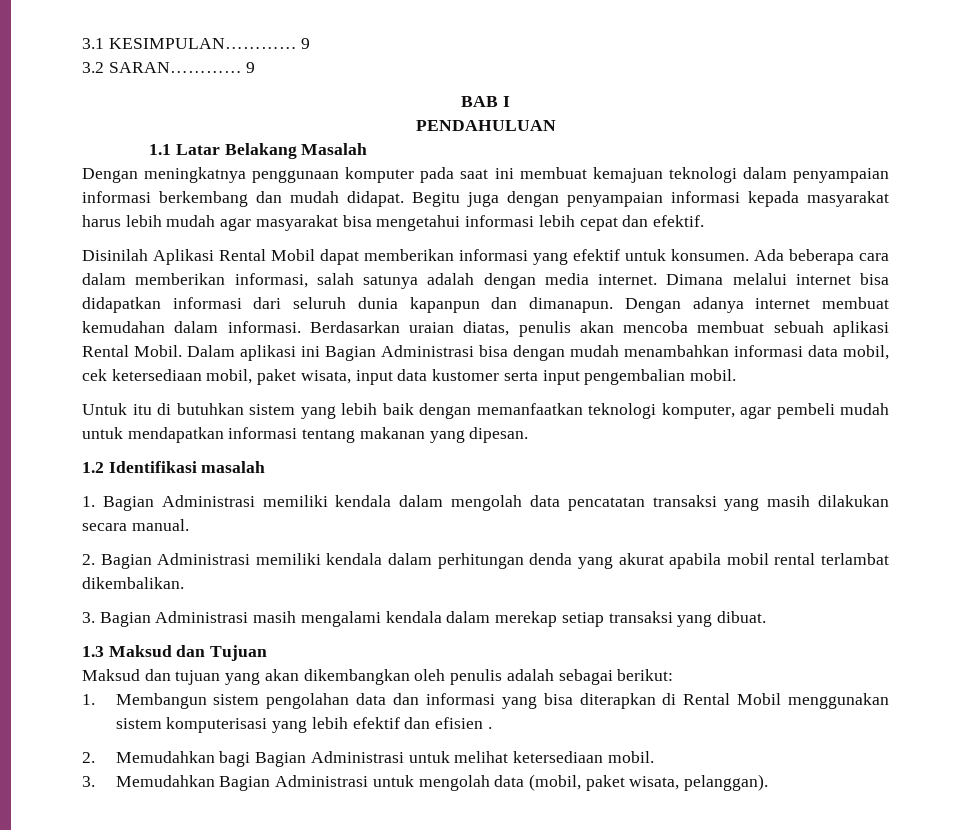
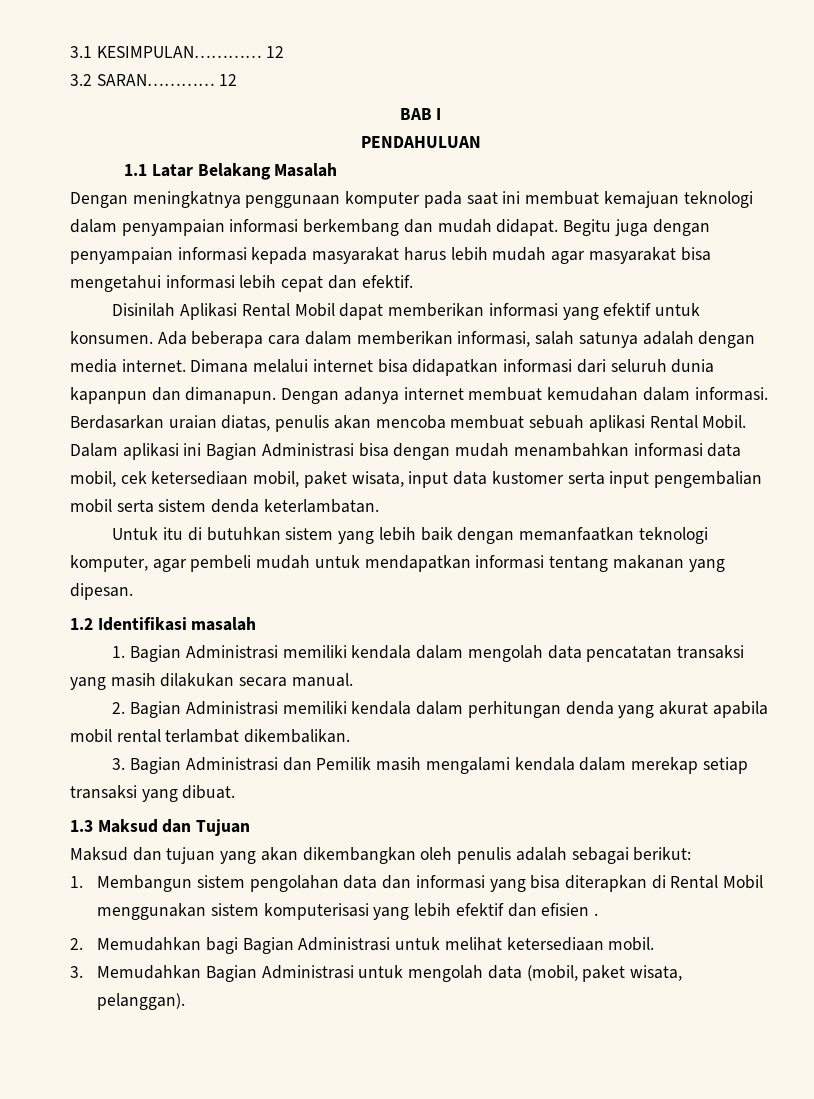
[301,38,311,49] 9 -> [266,46,285,58] 12
[246,62,256,73] 9 -> [219,74,238,86] 12
[689,369,736,381] mobil. -> [70,499,379,513] mobil serta sistem denda keterlambatan.
(249, 617) none -> [282,757,372,771] dan Pemilik

